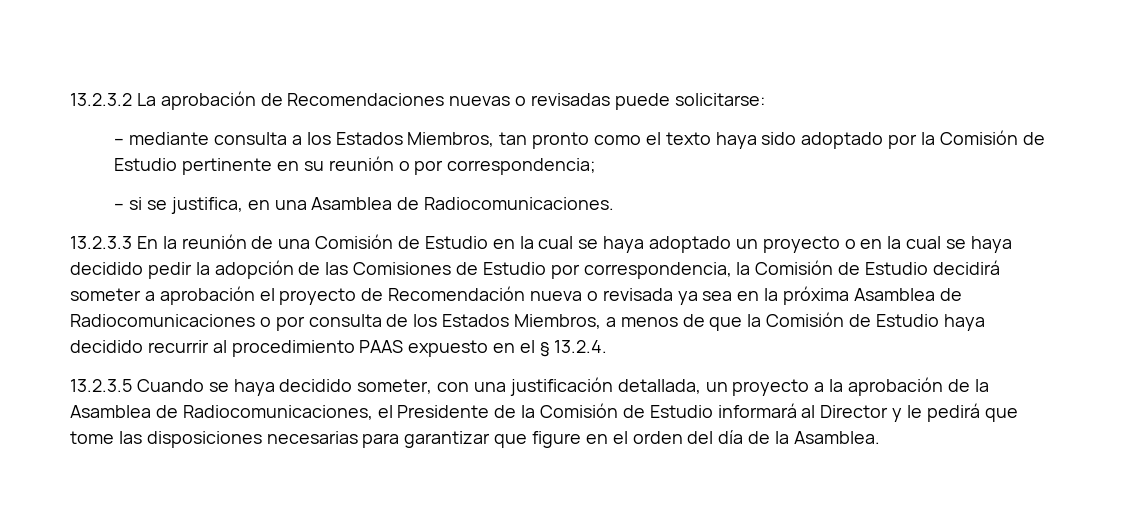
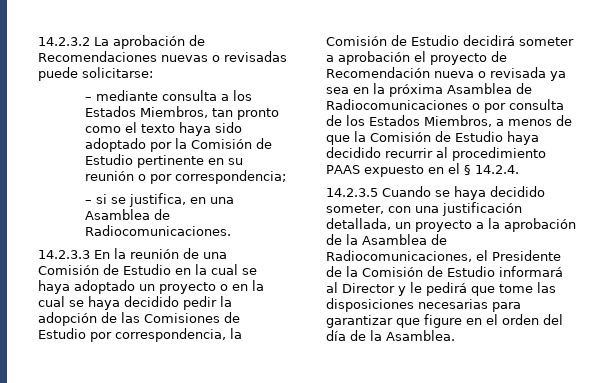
[70,93,132,106] 13.2.3.2 -> [38,37,90,46] 14.2.3.2
[70,236,132,249] 13.2.3.3 -> [38,250,90,259] 14.2.3.3
[553,340,607,353] [70,379,132,392] 13.2.4. // 13.2.3.5 -> [475,165,519,174] [326,188,378,197] 14.2.4. // 14.2.3.5

